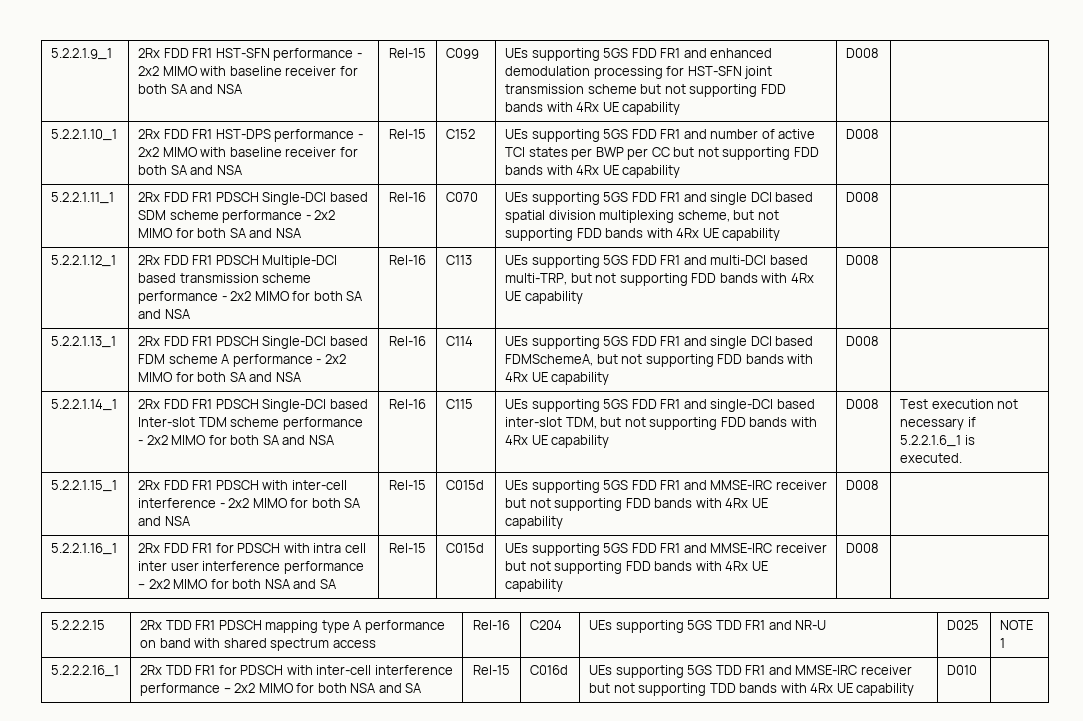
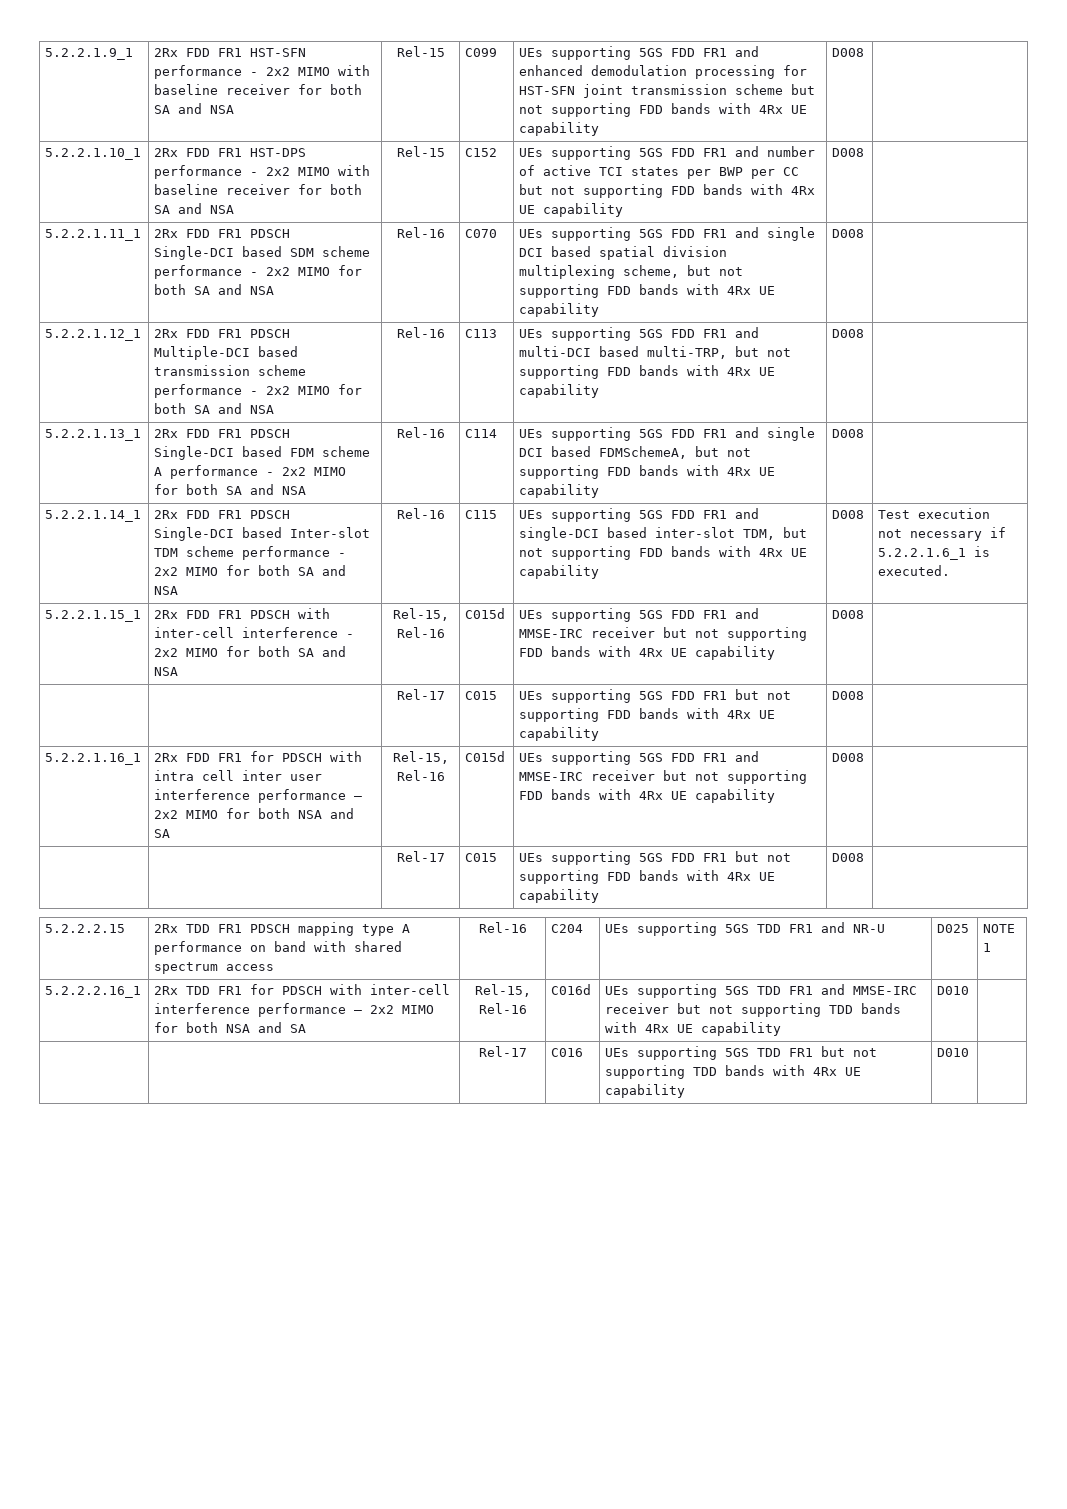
[389,480,426,490] Rel-15 -> [392,608,449,621] [396,627,445,638] Rel-15, Rel-16
(880, 485) none -> [396,689,445,700] [465,691,498,700] [519,689,792,703] [519,708,776,722] [519,727,600,741] [832,691,865,700] // | | Rel-17 | C015 | UEs supporting 5GS FDD FR1 but not supporting FDD bands with 4Rx UE capability | D008 |
[389,543,426,553] Rel-15 -> [392,751,449,764] [396,770,445,781] Rel-15, Rel-16
(880, 548) none -> [396,851,445,862] [465,853,498,862] [519,851,792,865] [519,870,776,884] [519,889,600,903] [832,853,865,862] // | | Rel-17 | C015 | UEs supporting 5GS FDD FR1 but not supporting FDD bands with 4Rx UE capability | D008 |
[473,665,510,675] Rel-15 -> [474,984,531,997] [478,1003,527,1014] Rel-15, Rel-16
(978, 670) none -> [478,1046,527,1057] [551,1048,584,1057] [605,1046,878,1060] [605,1065,862,1079] [605,1084,686,1098] [937,1048,970,1057] // | | Rel-17 | C016 | UEs supporting 5GS TDD FR1 but not supporting TDD bands with 4Rx UE capability | D010 |

